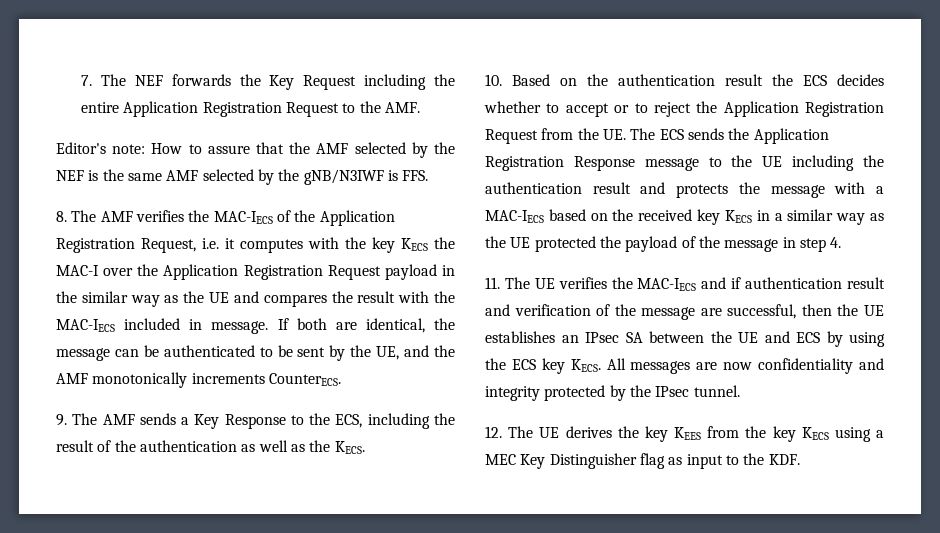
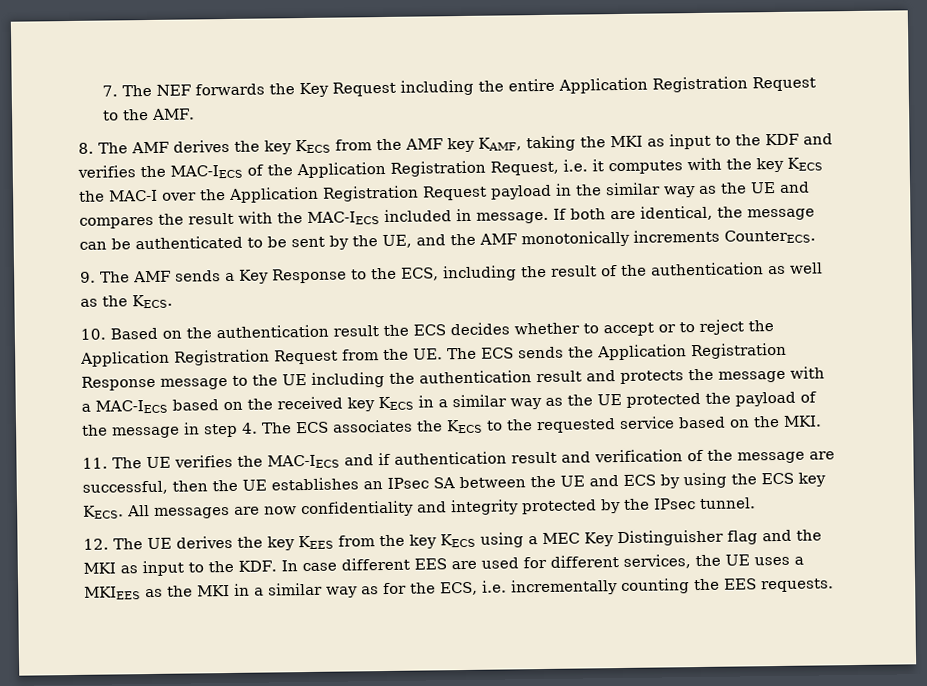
[56,142,455,158] [56,169,429,185] [56,210,133,222] Editor's note: How to assure that the AMF selected by the NEF is the same AMF selected by the gNB/N3IWF is FFS. // 8. The AMF -> [78,133,833,155] 8. The AMF derives the key KECS from the AMF key KAMF, taking the MKI as input to the KDF and
(842, 242) none -> [261,415,822,434] The ECS associates the KECS to the requested service based on the MKI.
(665, 461) none -> [762,529,822,542] [83,562,116,574] and the MKI
(800, 459) none -> [280,554,804,572] [84,578,834,600] In case different EES are used for different services, the UE uses a MKIEES as the MKI in a similar way as for the ECS, i.e. incrementally counting the EES requests.

